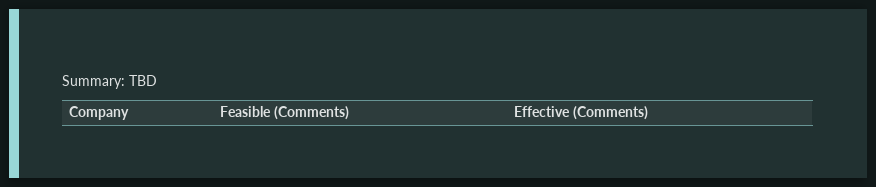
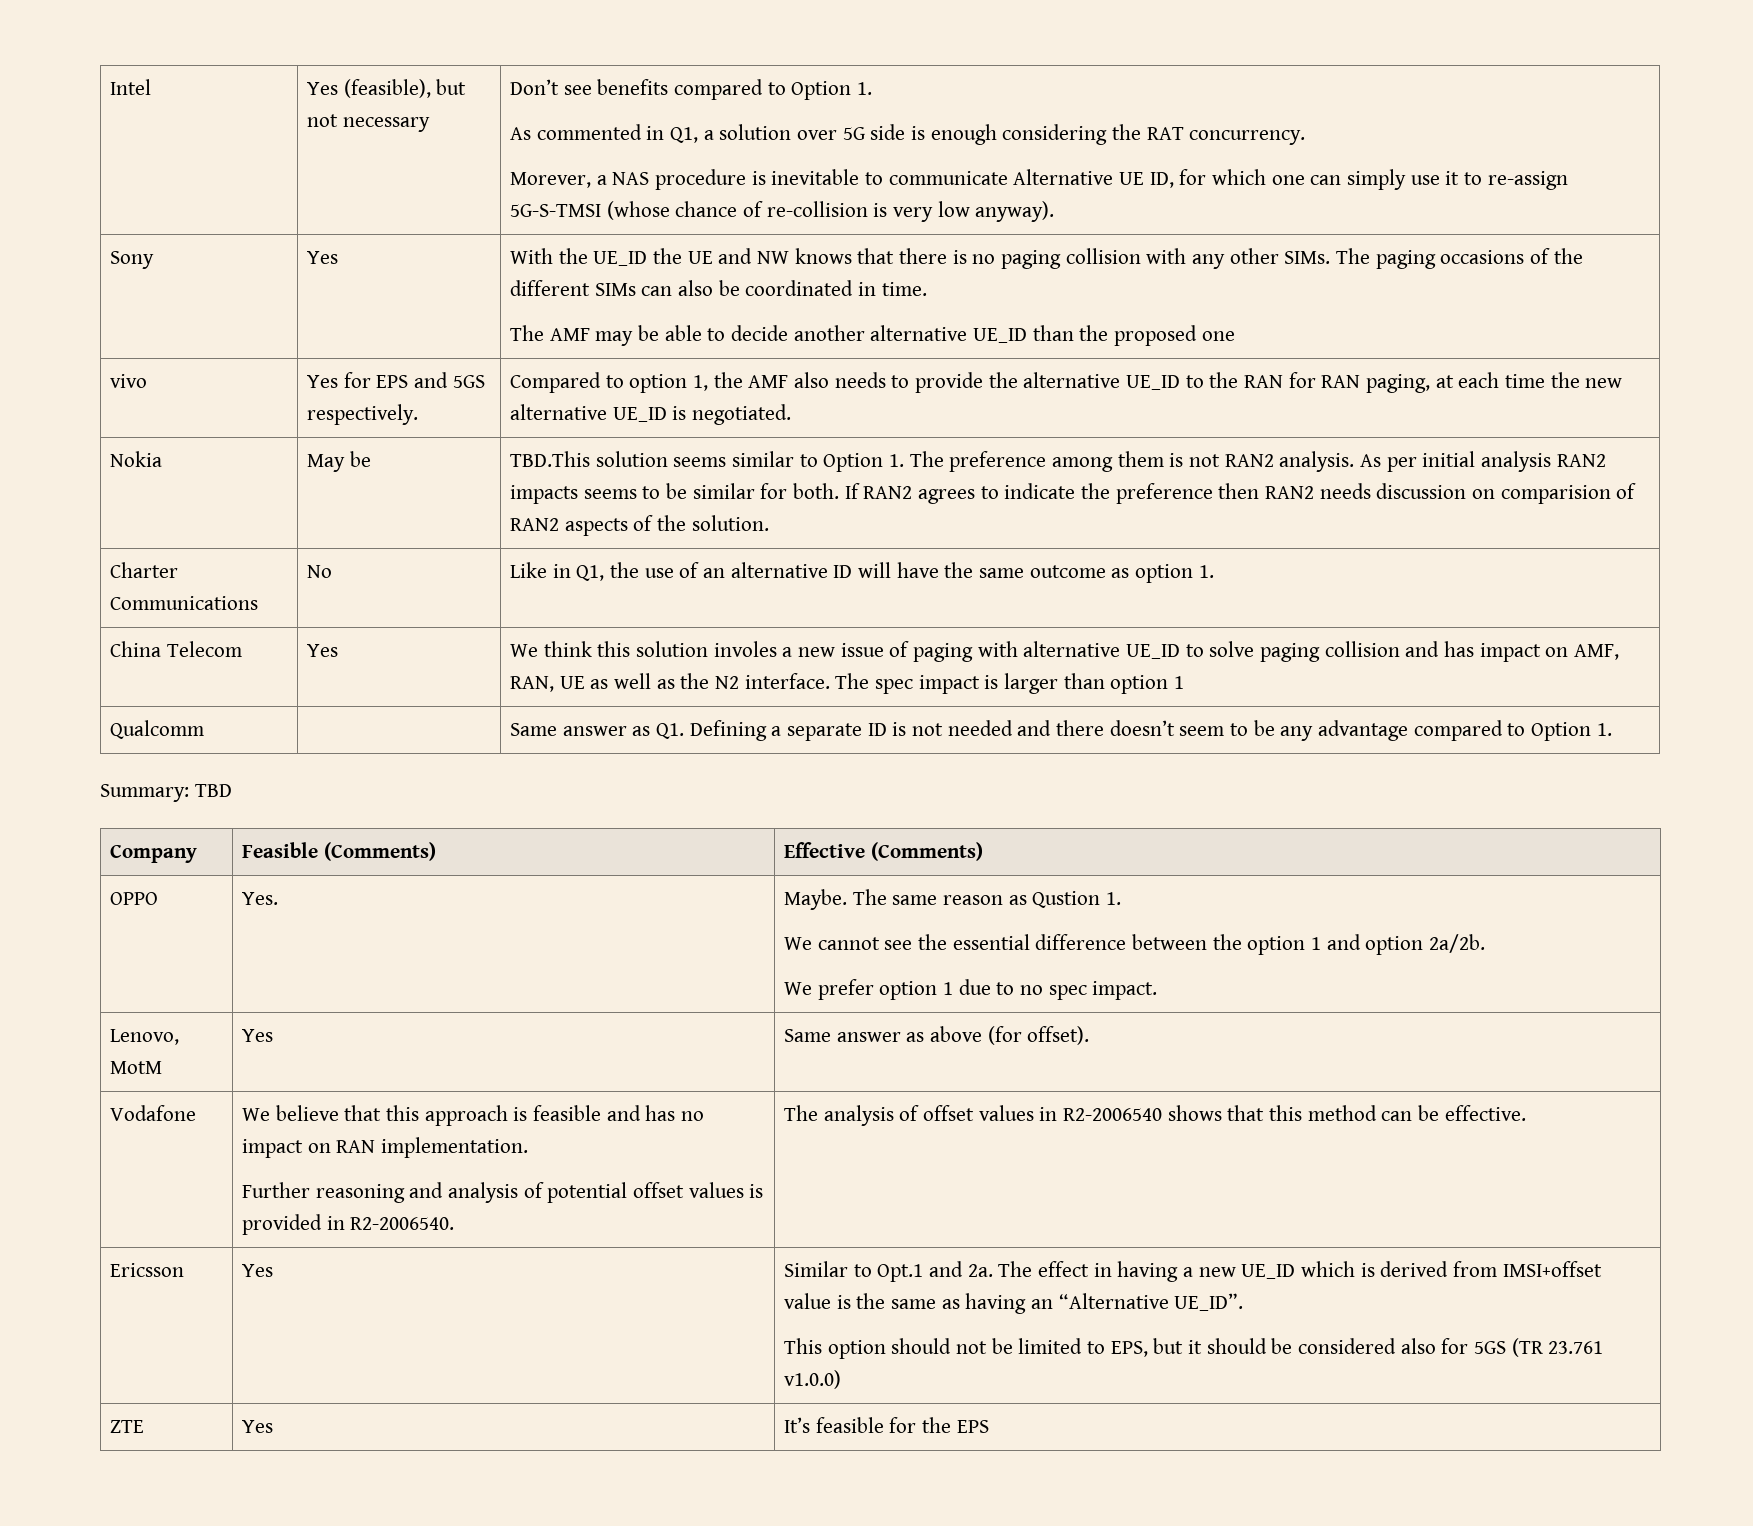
(62, 82) none -> [110,79,152,95] [307,79,467,98] [307,114,430,132] [510,79,873,100] [510,124,1306,145] [510,169,1568,190] [510,201,1055,222] [110,251,155,269] [307,251,339,264] [510,248,1583,269] [510,280,927,296] [510,325,1235,346] [110,374,148,388] [307,372,485,388] [307,404,419,425] [510,372,1623,393] [510,404,792,425] [110,451,163,467] [307,451,371,472] [510,451,1606,472] [510,483,1637,504] [510,515,769,536] [110,562,179,578] [110,596,259,610] [307,565,333,578] [510,562,1214,583] [110,641,242,657] [307,644,339,657] [510,641,1620,662] [510,673,1185,694] [110,720,205,739] [510,720,1612,741] Intel | Yes (feasible), but not necessary | Don’t see benefits compared to Option 1. // As commented in Q1, a solution over 5G side is enough considering the RAT concurrency. // Morever, a NAS procedure is inevitable to communicate Alternative UE ID, for which one can simply use it to re-assign 5G-S-TMSI (whose chance of re-collision is very low anyway). // Sony | Yes | With the UE_ID the UE and NW knows that there is no paging collision with any other SIMs. The paging occasions of the different SIMs can also be coordinated in time. // The AMF may be able to decide another alternative UE_ID than the proposed one // vivo | Yes for EPS and 5GS respectively. | Compared to option 1, the AMF also needs to provide the alternative UE_ID to the RAN for RAN paging, at each time the new alternative UE_ID is negotiated. // Nokia | May be | TBD.This solution seems similar to Option 1. The preference among them is not RAN2 analysis. As per initial analysis RAN2 impacts seems to be similar for both. If RAN2 agrees to indicate the preference then RAN2 needs discussion on comparision of RAN2 aspects of the solution. // Charter Communications | No | Like in Q1, the use of an alternative ID will have the same outcome as option 1. // China Telecom | Yes | We think this solution involes a new issue of paging with alternative UE_ID to solve paging collision and has impact on AMF, RAN, UE as well as the N2 interface. The spec impact is larger than option 1 // Qualcomm | | Same answer as Q1. Defining a separate ID is not needed and there doesn’t seem to be any advantage compared to Option 1. //
(649, 113) none -> [110,892,159,905] [242,892,279,905] [784,889,1122,910] [784,934,1486,955] [784,979,1158,1000] [110,1029,180,1045] [110,1061,163,1074] [242,1029,274,1042] [784,1026,1090,1045] [110,1105,197,1121] [242,1105,705,1126] [242,1137,529,1158] [242,1182,764,1203] [242,1214,455,1235] [784,1105,1526,1126] [110,1263,185,1277] [242,1264,274,1277] [784,1261,1602,1282] [784,1293,1244,1314] [784,1338,1604,1359] [784,1370,842,1389] [110,1420,145,1433] [242,1420,274,1433] [784,1417,989,1433] // OPPO | Yes. | Maybe. The same reason as Qustion 1. // We cannot see the essential difference between the option 1 and option 2a/2b. // We prefer option 1 due to no spec impact. // Lenovo, MotM | Yes | Same answer as above (for offset). // Vodafone | We believe that this approach is feasible and has no impact on RAN implementation. // Further reasoning and analysis of potential offset values is provided in R2-2006540. | The analysis of offset values in R2-2006540 shows that this method can be effective. // Ericsson | Yes | Similar to Opt.1 and 2a. The effect in having a new UE_ID which is derived from IMSI+offset value is the same as having an “Alternative UE_ID”. // This option should not be limited to EPS, but it should be considered also for 5GS (TR 23.761 v1.0.0) // ZTE | Yes | It’s feasible for the EPS

